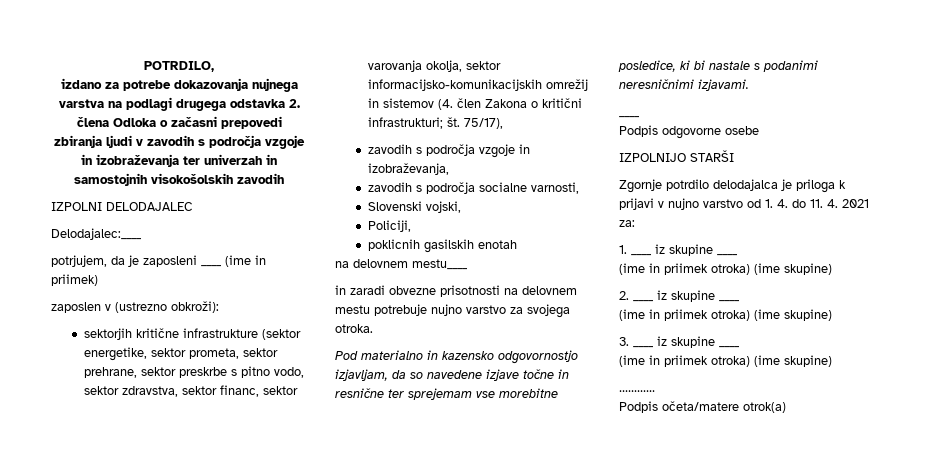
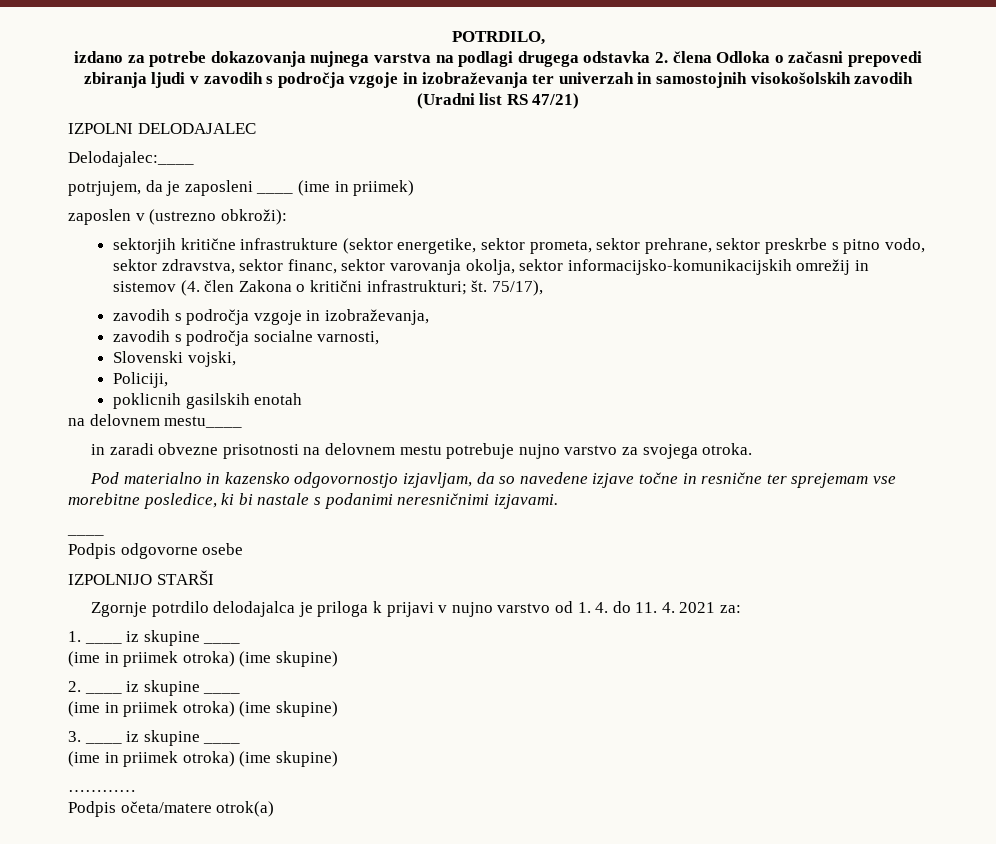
(284, 178) none -> [416,93,580,109] (Uradni list RS 47/21)

